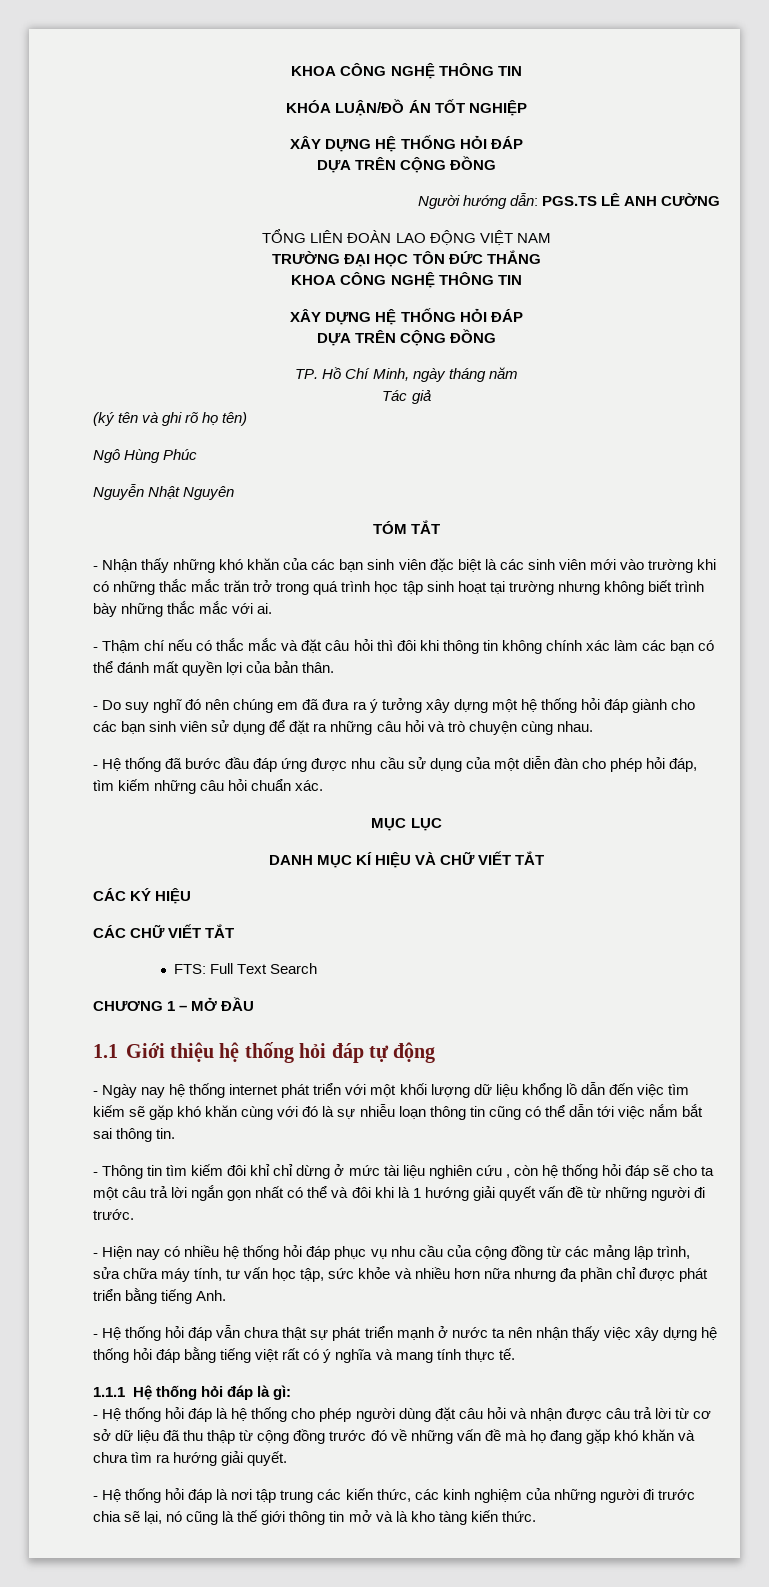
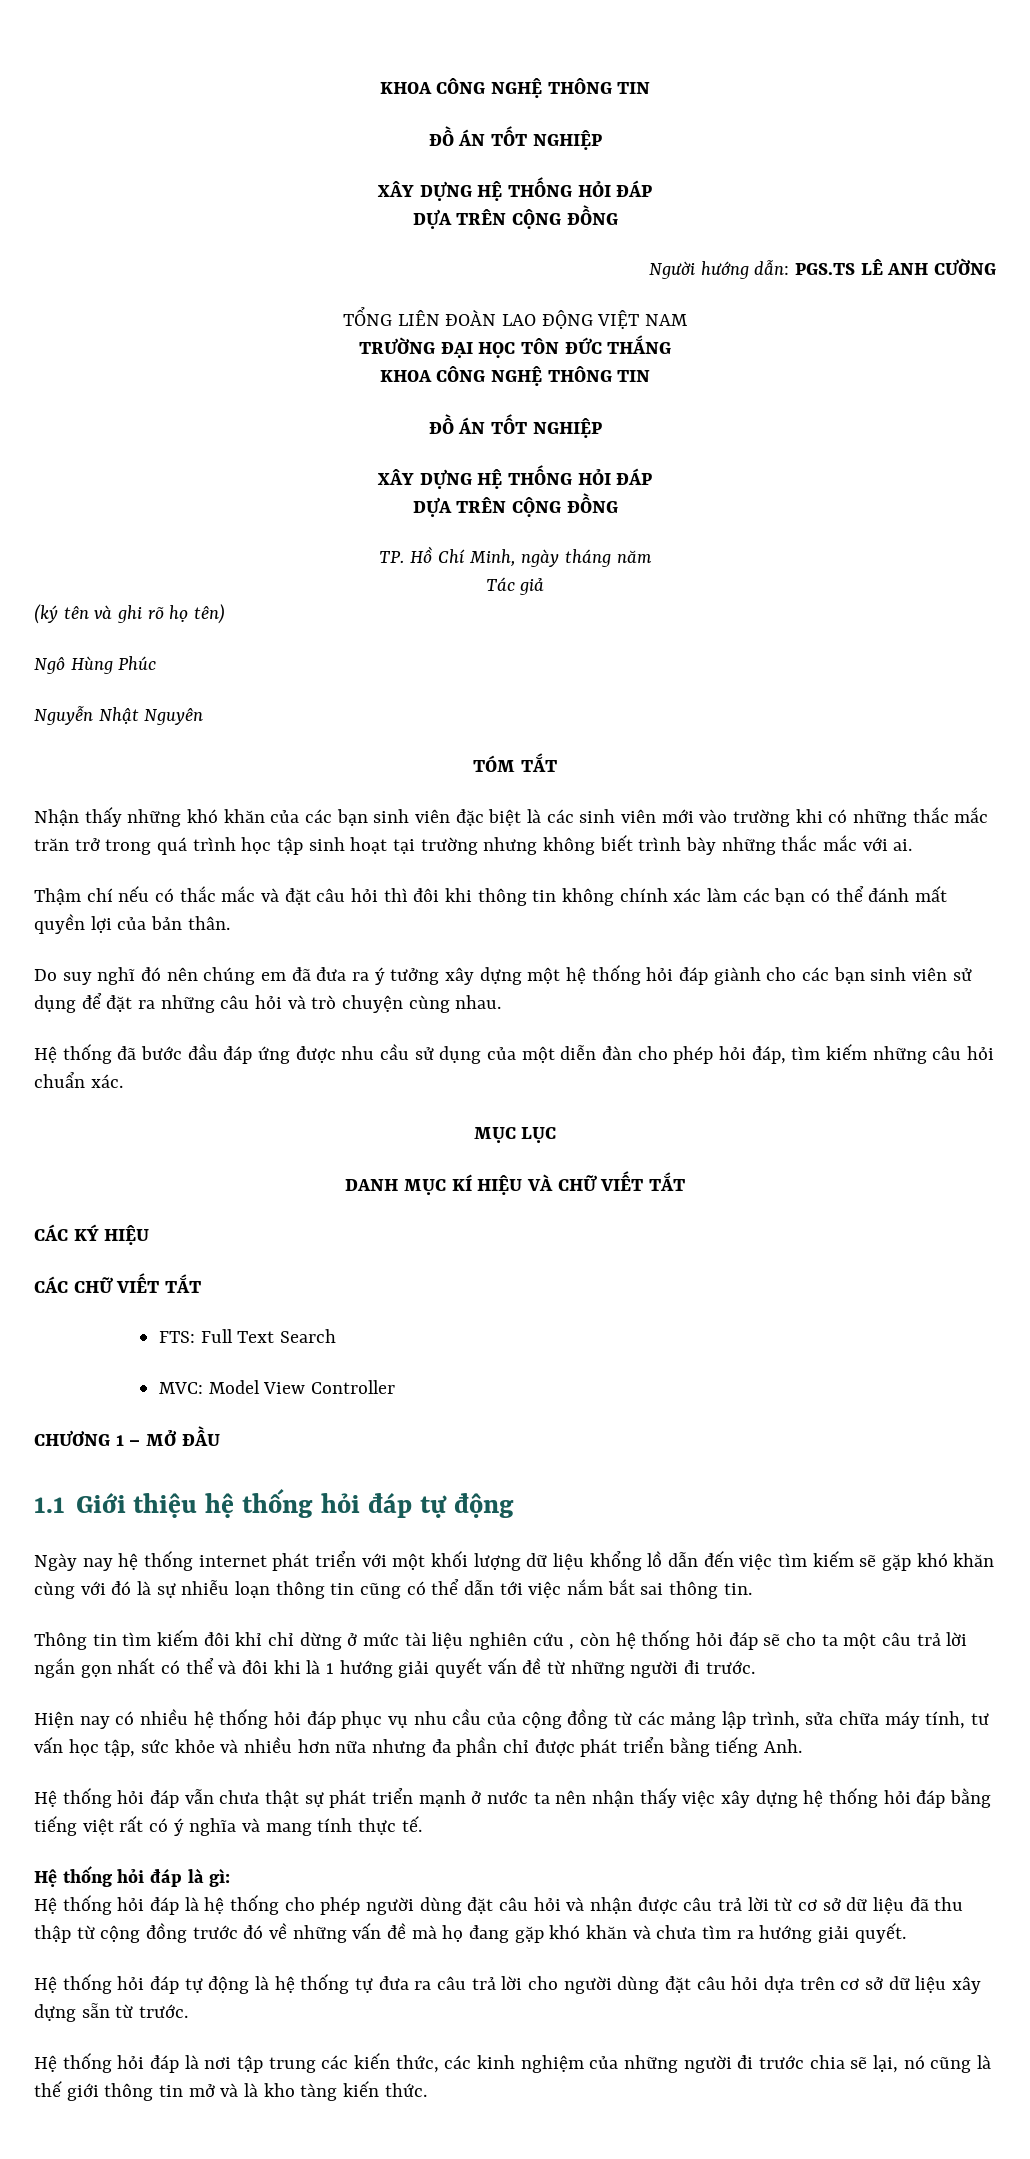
[291,63,522,79] [286,99,405,116] KHOA CÔNG NGHỆ THÔNG TIN // KHÓA LUẬN/ĐỒ -> [379,78,651,98] [428,126,454,146] KHOA CÔNG NGHỆ THÔNG TIN // ĐỒ
(522, 280) none -> [428,414,602,438] // ĐỒ ÁN TỐT NGHIỆP
[93,566,98,570] - -> (557, 762) none
[93,647,98,651] - -> (913, 845) none
[93,706,98,710] - -> (230, 923) none
[93,765,98,769] - -> (502, 1002) none
(318, 968) none -> [159,1380,396,1394] // MVC: Model View Controller
[93,1091,98,1095] - -> (515, 1505) none
[93,1172,98,1176] - -> (752, 1589) none
[93,1253,98,1257] - -> (755, 1667) none
[93,1334,98,1338] - -> (803, 1746) none
[93,1387,125,1397] 1.1.1 -> (422, 1824) none
[93,1415,98,1419] - -> (231, 1877) none
[93,1496,98,1500] - -> [34,1974,982,1994] [34,2003,189,2022] Hệ thống hỏi đáp tự động là hệ thống tự đưa ra câu trả lời cho người dùng đặt câu hỏi dựa trên cơ sở dữ liệu xây dựng sẵn từ trước. //

